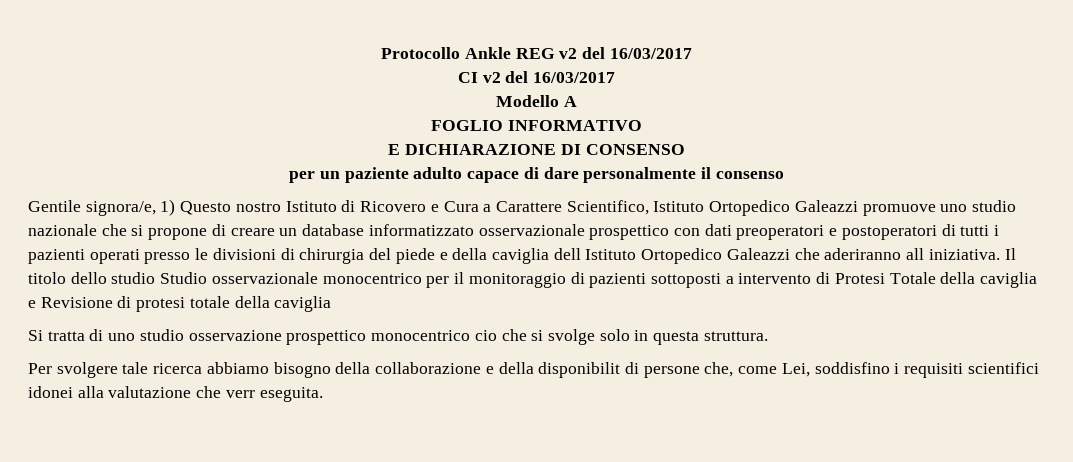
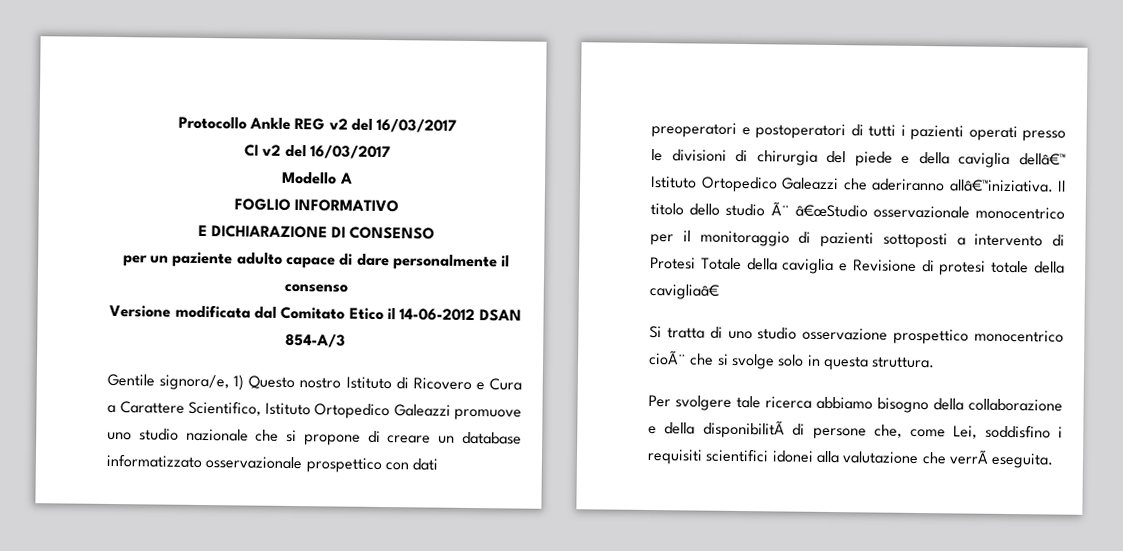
(784, 175) none -> [109,304,522,322] [285,333,346,348] // Versione modificata dal Comitato Etico il 14-06-2012 DSAN 854-A/3
[553,248,581,260] dell -> [1019,153,1066,166] dellâ€™
[906,248,1000,260] all iniziativa. -> [948,179,1054,193] allâ€™iniziativa.
[160,272,208,284] Studio -> [770,202,868,218] Ã¨ â€œStudio
[274,296,332,312] caviglia -> [649,283,719,300] cavigliaâ€
[474,330,497,341] cio -> [649,350,687,366] cioÃ¨
[538,362,621,378] disponibilit -> [702,420,785,439] disponibilitÃ
[225,390,255,398] verr -> [948,450,989,465] verrÃ

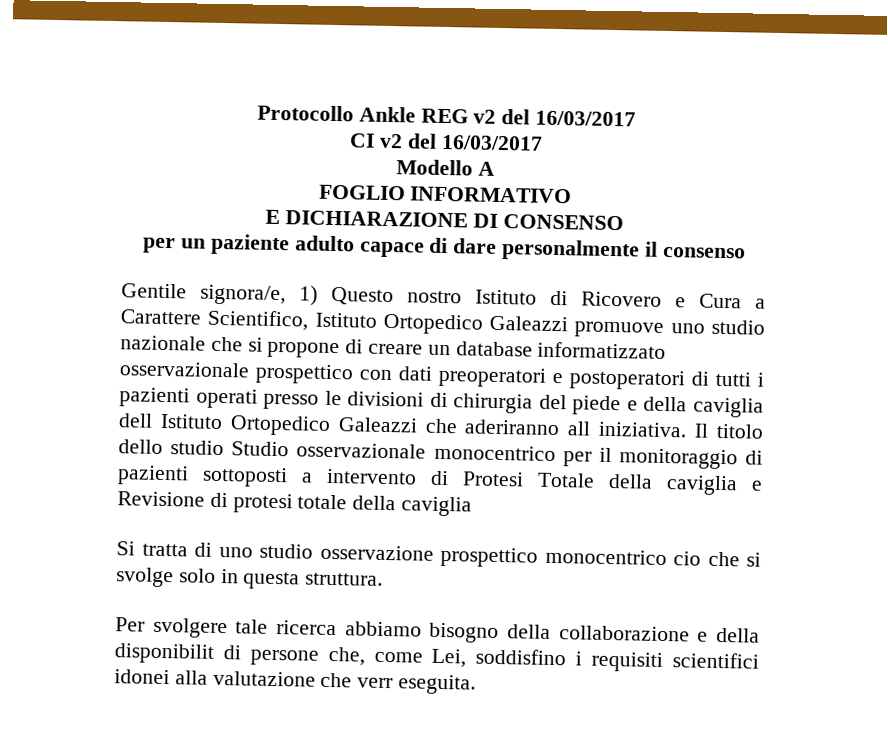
[109,304,522,322] [285,333,346,348] // Versione modificata dal Comitato Etico il 14-06-2012 DSAN 854-A/3 -> (746, 252) none
[1019,153,1066,166] dellâ€™ -> [118,413,153,428] dell
[948,179,1054,193] allâ€™iniziativa. -> [567,421,688,438] all iniziativa.
[770,202,868,218] Ã¨ â€œStudio -> [231,441,290,457] Studio
[649,283,719,300] cavigliaâ€ -> [401,496,473,517] caviglia
[649,350,687,366] cioÃ¨ -> [673,551,701,566] cio
[702,420,785,439] disponibilitÃ -> [114,643,214,664] disponibilit
[948,450,989,465] verrÃ -> [357,677,394,689] verr

